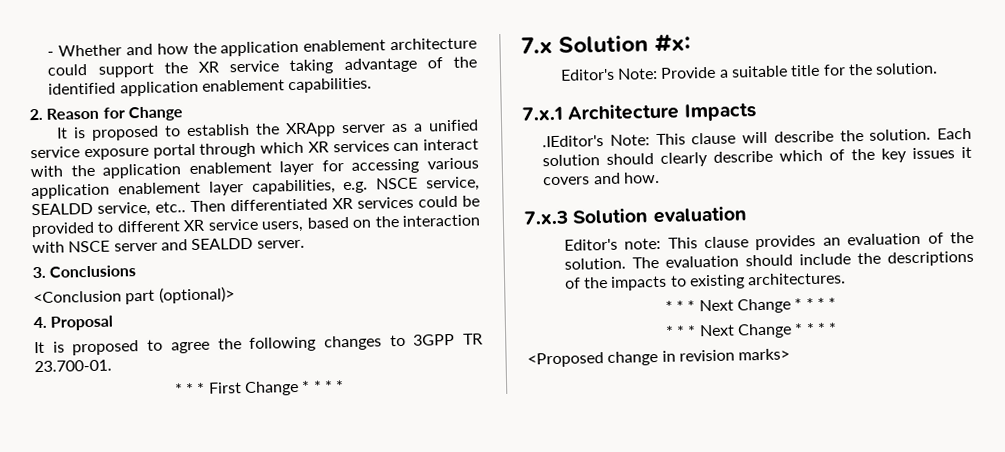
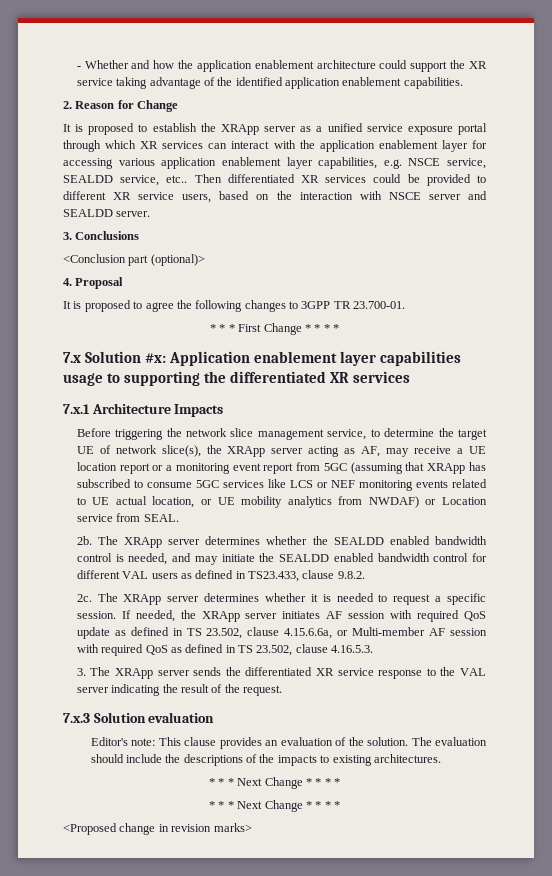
[559,62,939,81] [522,103,756,122] [542,127,972,148] [542,146,972,167] [543,171,660,186] // Editor's Note: Provide a suitable title for the solution. // 7.x.1 Architecture Impacts // .IEditor's Note: This clause will describe the solution. Each solution should clearly describe which of the key issues it covers and how. -> [169,351,462,366] [63,371,411,386] [63,403,224,417] [76,428,487,440] [76,445,487,457] [76,462,487,474] [76,479,488,491] [76,496,488,508] [76,513,179,522] [76,536,487,548] [76,553,487,565] [76,570,365,582] [76,593,486,605] [76,610,486,622] [76,627,487,639] [76,644,374,656] [76,667,487,679] [76,684,283,696] Application enablement layer capabilities usage to supporting the differentiated XR services // 7.x.1 Architecture Impacts // Before triggering the network slice management service, to determine the target UE of network slice(s), the XRApp server acting as AF, may receive a UE location report or a monitoring event report from 5GC (assuming that XRApp has subscribed to consume 5GC services like LCS or NEF monitoring events related to UE actual location, or UE mobility analytics from NWDAF) or Location service from SEAL. // 2b. The XRApp server determines whether the SEALDD enabled bandwidth control is needed, and may initiate the SEALDD enabled bandwidth control for different VAL users as defined in TS23.433, clause 9.8.2. // 2c. The XRApp server determines whether it is needed to request a specific session. If needed, the XRApp server initiates AF session with required QoS update as defined in TS 23.502, clause 4.15.6.6a, or Multi-member AF session with required QoS as defined in TS 23.502, clause 4.16.5.3. // 3. The XRApp server sends the differentiated XR service response to the VAL server indicating the result of the request.

